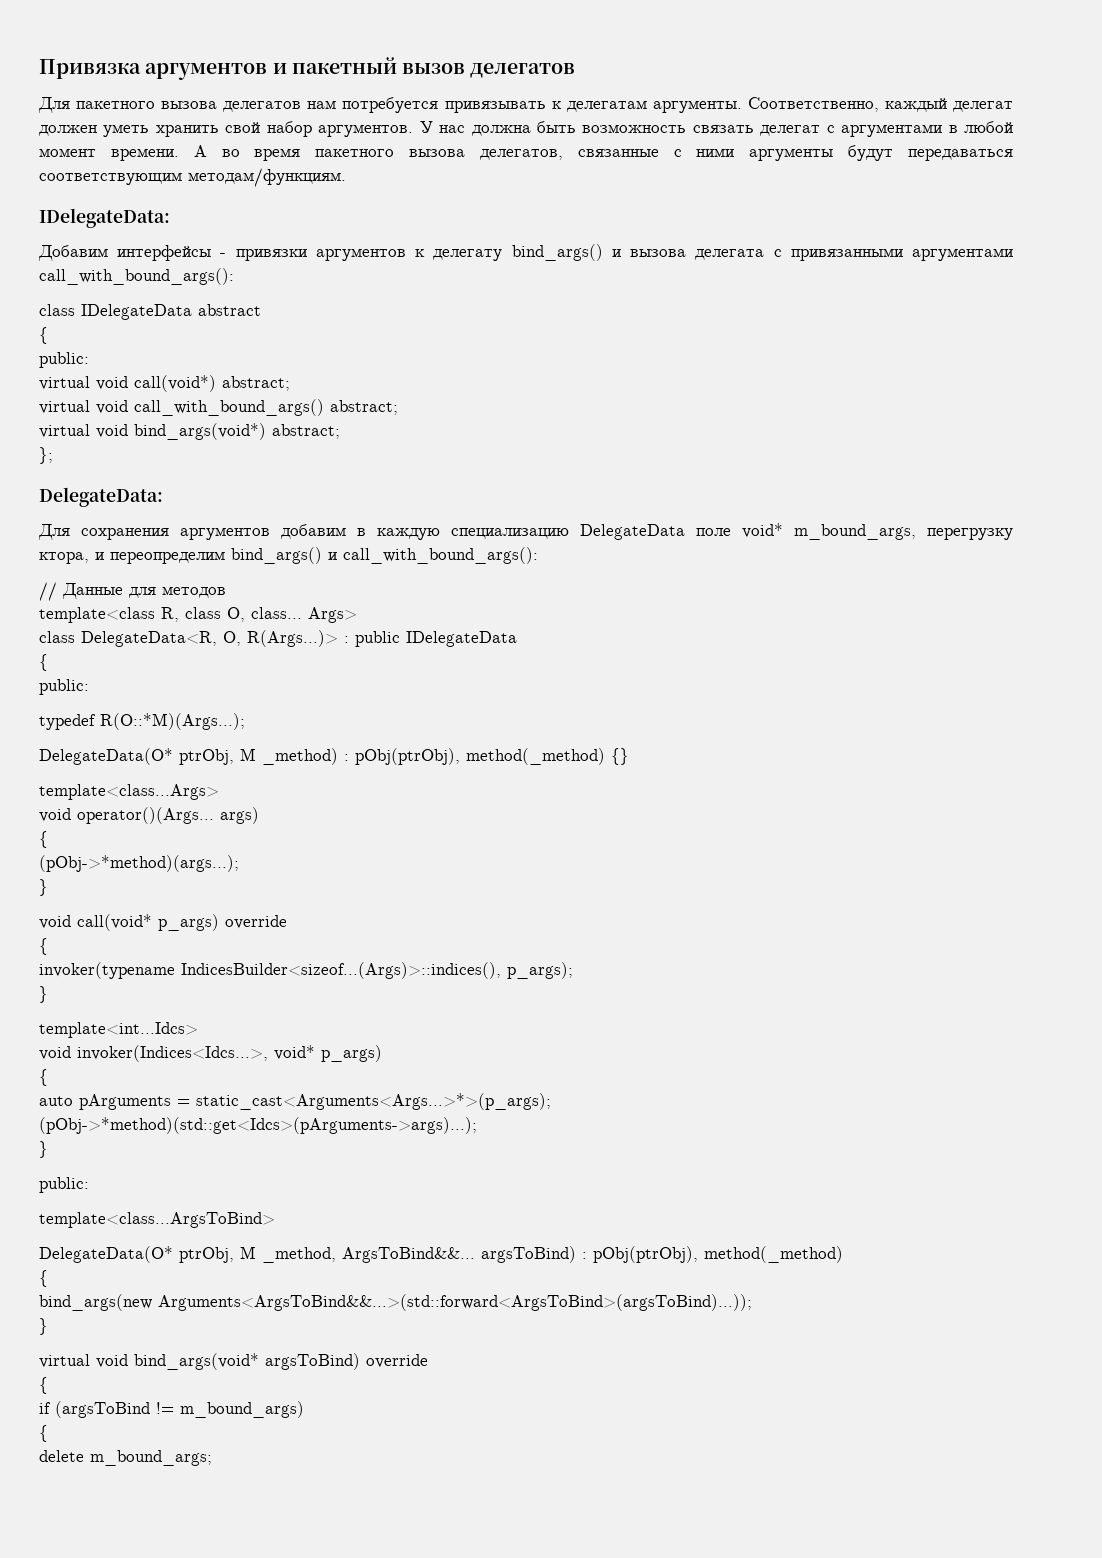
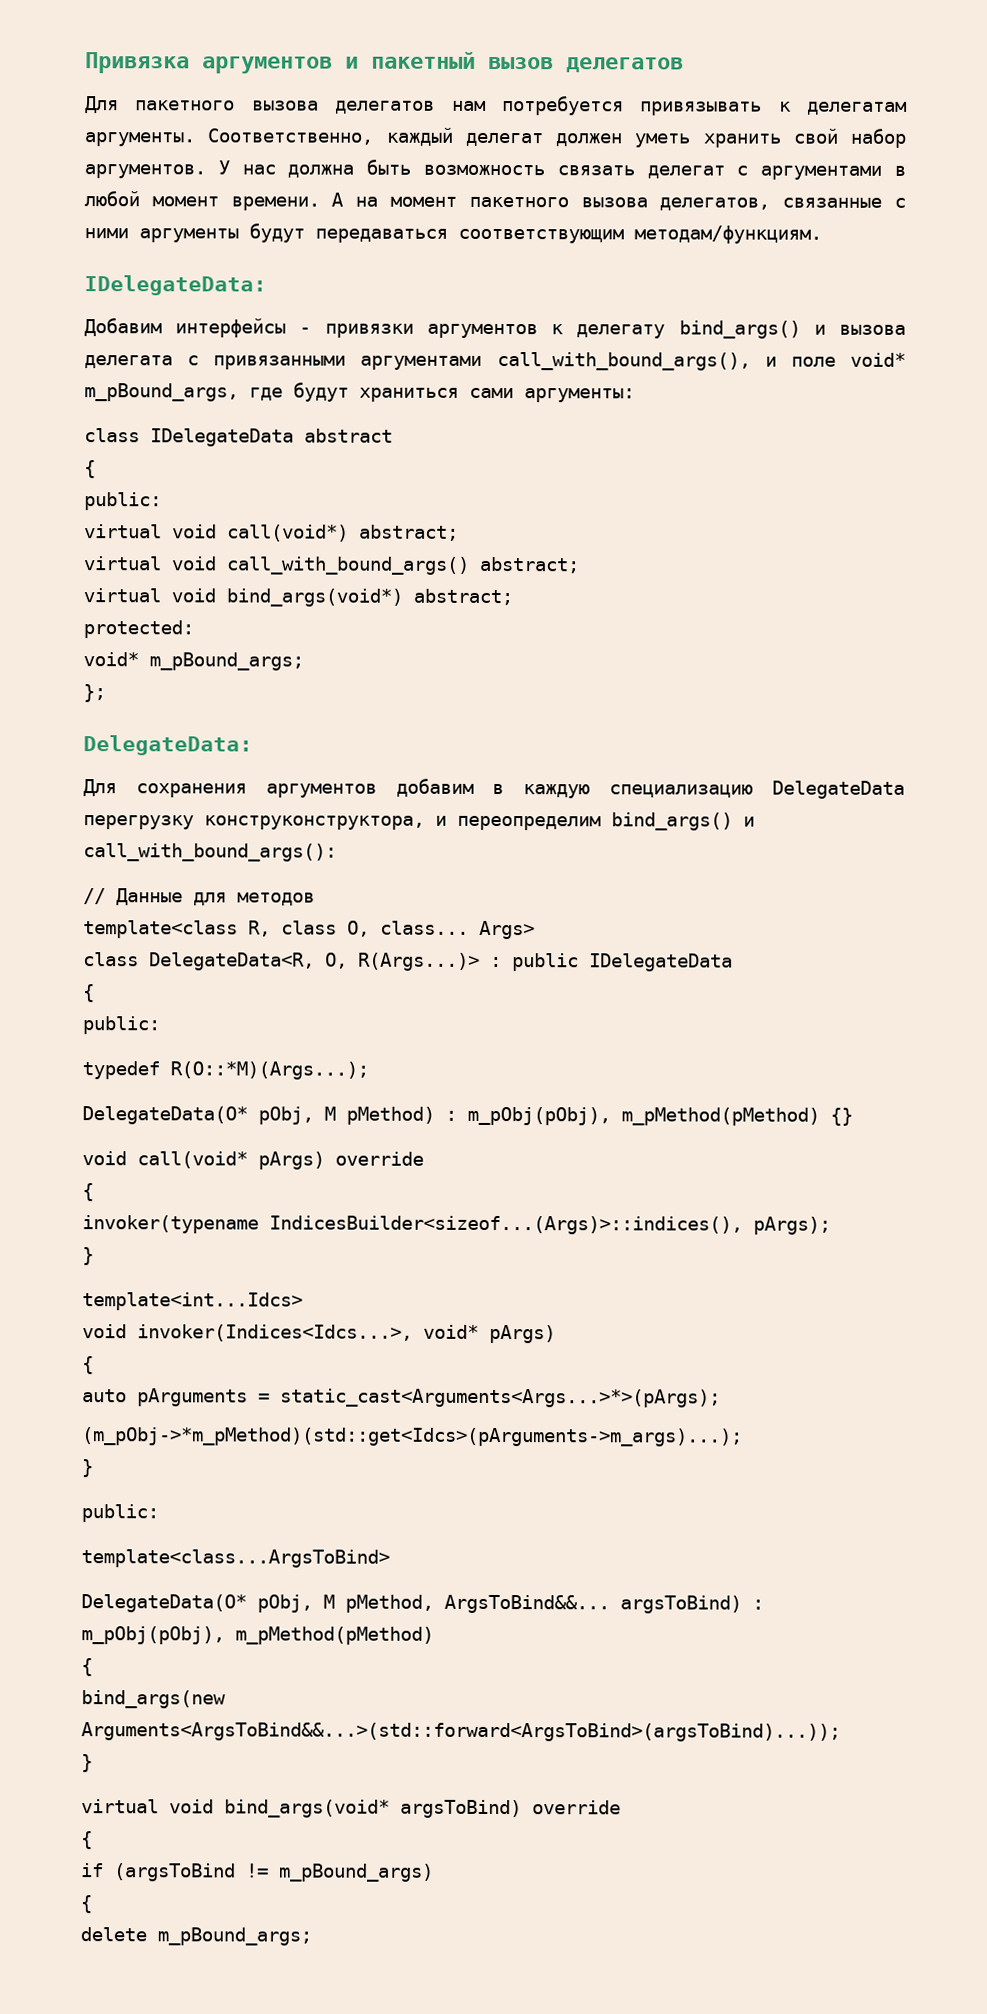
[221,148,301,161] во время -> [355,196,458,207] на момент
[39,268,234,285] call_with_bound_args(): -> [496,352,906,371] [84,382,635,403] call_with_bound_args(), и поле void* m_pBound_args, где будут храниться сами аргументы:
(340, 431) none -> [83,620,194,639] [83,652,304,671] // protected: // void* m_pBound_args;
[696,523,1013,540] [39,552,89,564] поле void* m_bound_args, перегрузку ктора, -> [83,815,425,830] перегрузку конструконструктора,
[179,748,629,765] [39,784,219,800] [39,807,259,824] [39,831,48,848] [39,855,239,872] [39,879,48,896] ptrObj, M _method) : pObj(ptrObj), method(_method) {} // template<class...Args> // void operator()(Args... args) // { // (pObj->*method)(args...); // } -> [258,1106,853,1126] pObj, M pMethod) : m_pObj(pObj), m_pMethod(pMethod) {}
[158,914,219,931] p_args) -> [258,1151,325,1170] pArgs)
[507,962,573,979] p_args); -> [753,1216,831,1235] pArgs);
[321,1045,382,1062] p_args) -> [489,1324,556,1344] pArgs)
[196,1093,551,1110] [39,1117,477,1134] static_cast<Arguments<Args...>*>(p_args); // (pObj->*method)(std::get<Idcs>(pArguments->args)...); -> [280,1388,721,1408] [82,1427,743,1447] static_cast<Arguments<Args...>*>(pArgs); // (m_pObj->*m_pMethod)(std::get<Idcs>(pArguments->m_args)...);
[179,1246,336,1263] ptrObj, M _method, -> [257,1594,434,1613] pObj, M pMethod,
[593,1246,843,1263] pObj(ptrObj), method(_method) -> [81,1626,434,1645] m_pObj(pObj), m_pMethod(pMethod)
[180,1401,304,1418] m_bound_args) -> [279,1863,434,1882] m_pBound_args)
[90,1450,212,1466] m_bound_args; -> [157,1927,312,1946] m_pBound_args;

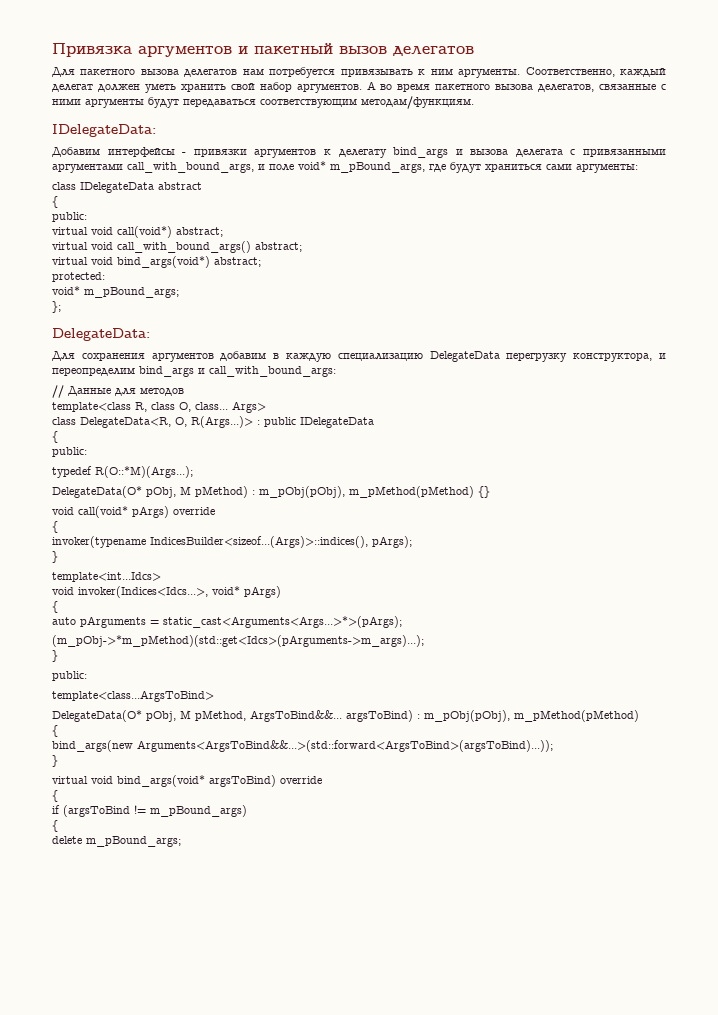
[807,101,907,115] делегатам -> [430,68,453,75] ним
[217,159,906,180] [84,191,458,211] У нас должна быть возможность связать делегат с аргументами в любой момент времени. А на момент -> [366,81,431,92] А во время
[678,320,801,339] bind_args() -> [393,147,449,158] bind_args
[496,352,751,371] call_with_bound_args(), -> [127,162,254,173] call_with_bound_args,
[204,815,425,830] конструконструктора, -> [573,353,653,362] конструктора,
[611,812,755,831] [83,843,337,862] bind_args() и call_with_bound_args(): -> [139,366,336,377] bind_args и call_with_bound_args:

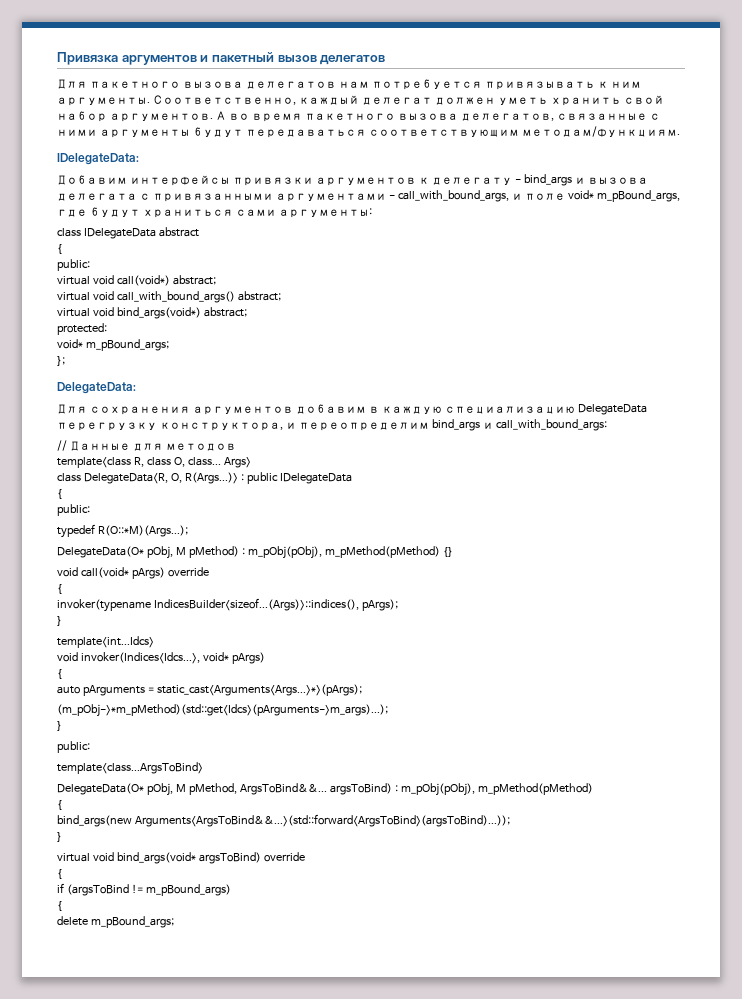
[182,152,187,155] - -> (230, 180) none
(387, 153) none -> [514,179,521,183] -
(123, 168) none -> [388,195,395,199] -

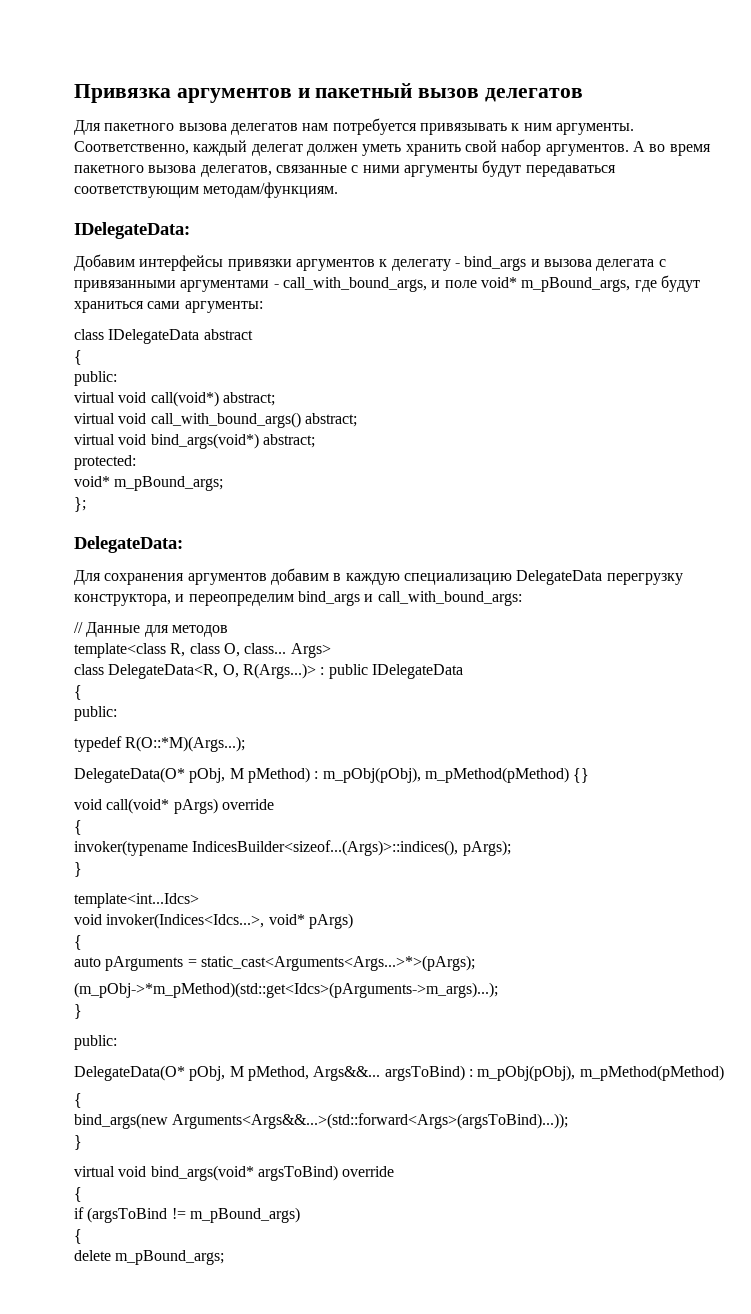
[57,762,203,774] // template<class...ArgsToBind> -> (117, 1042) none
[239,783,327,795] ArgsToBind&&... -> [313,1066,381,1081] Args&&...
[134,814,510,827] Arguments<ArgsToBind&&...>(std::forward<ArgsToBind>(argsToBind)...)); -> [172,1113,569,1129] Arguments<Args&&...>(std::forward<Args>(argsToBind)...));

